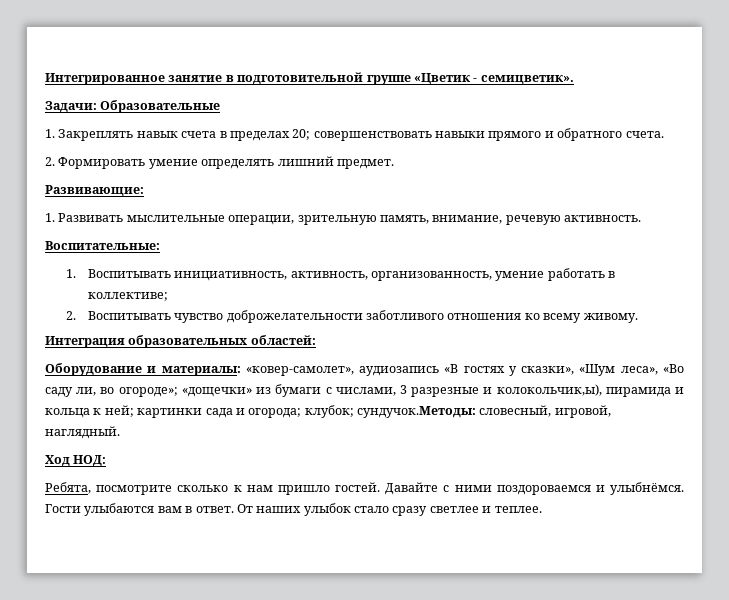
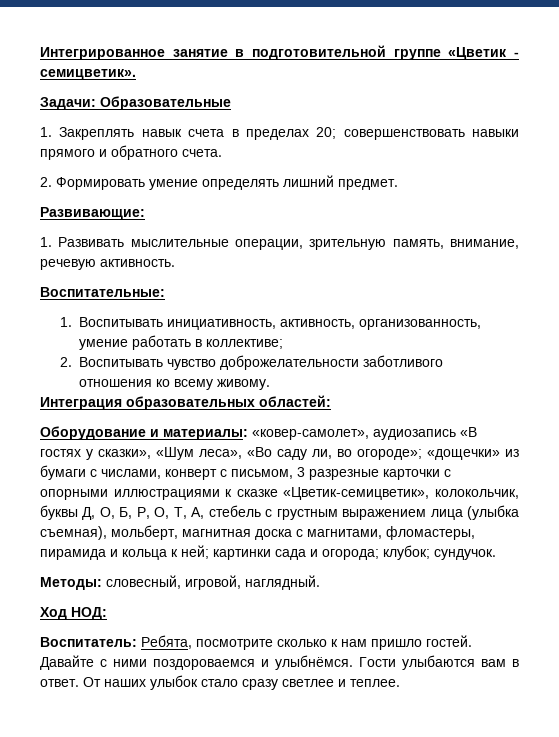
[399,384,602,397] 3 разрезные и колокольчик,ы), -> [165,467,451,480] [40,487,519,500] [40,505,519,520] [40,525,475,540] конверт с письмом, 3 разрезные карточки с опорными иллюстрациями к сказке «Цветик-семицветик», колокольчик, буквы Д, О, Б, Р, О, Т, А, стебель с грустным выражением лица (улыбка съемная), мольберт, магнитная доска с магнитами, фломастеры,
[357,406,476,418] сундучок.Методы: -> [434,549,496,560] [40,577,102,590] сундучок. // Методы:
(107, 461) none -> [40,637,137,647] Воспитатель:

